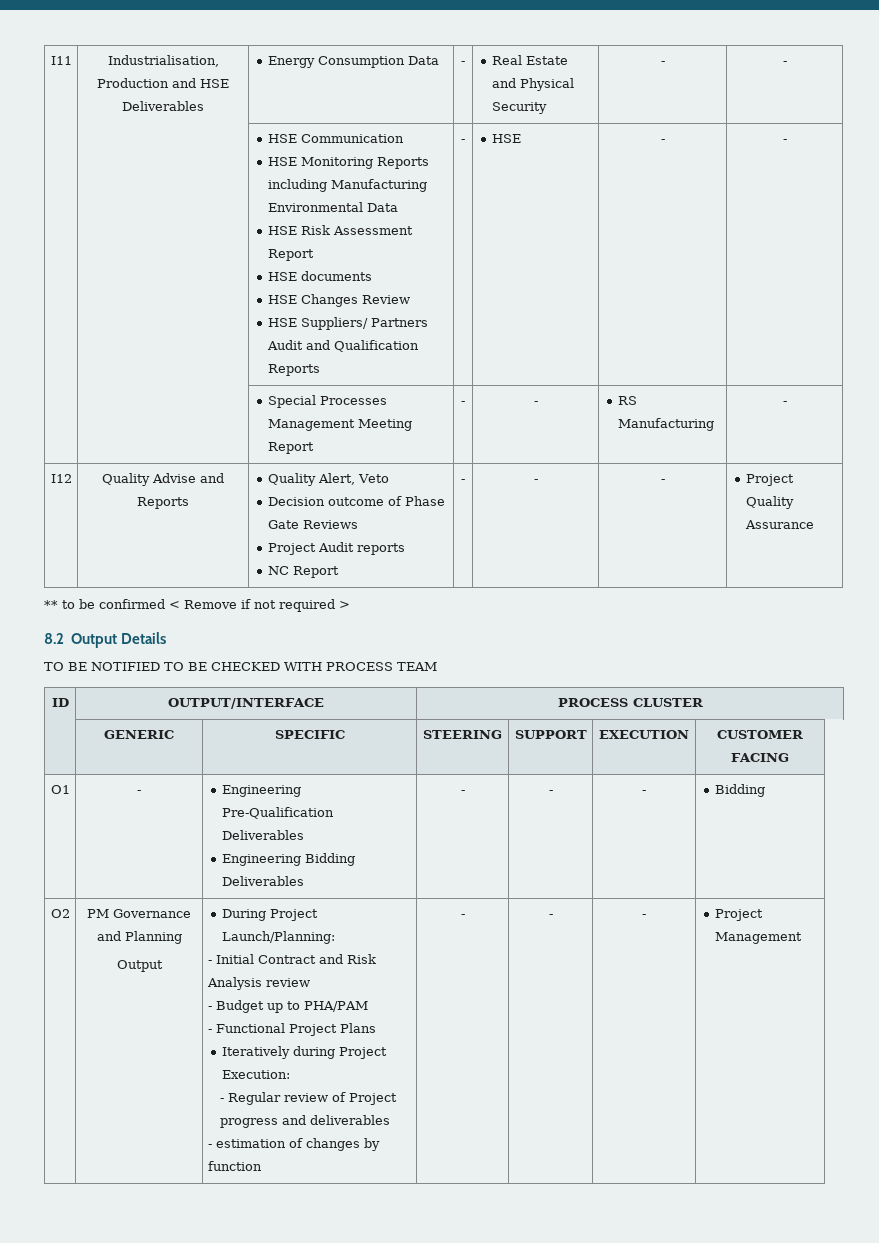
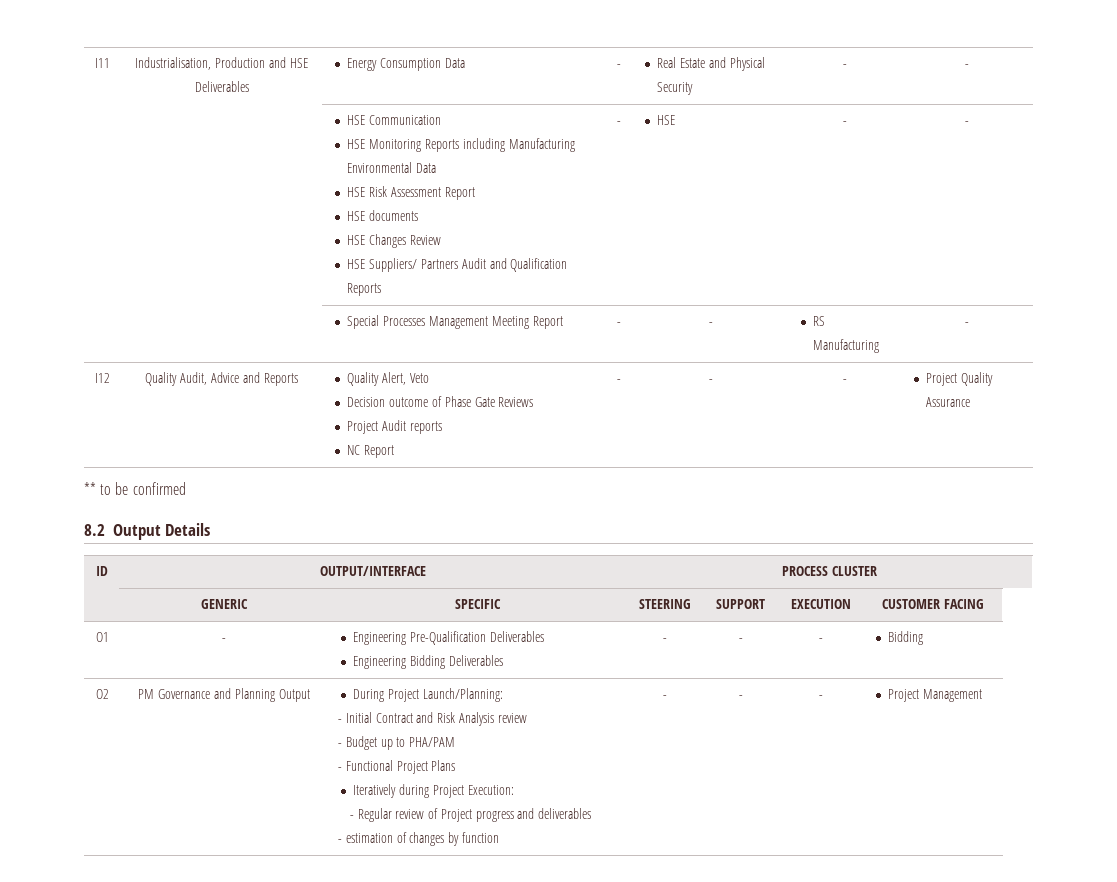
[152,473,196,483] Advise -> [180,372,239,385] Audit, Advice
[169,599,350,612] [44,632,166,648] [44,662,437,671] < Remove if not required > // 8.2 Output Details // TO BE NOTIFIED TO BE CHECKED WITH PROCESS TEAM -> [84,523,211,540] // 8.2 Output Details
(182, 937) // -> (275, 695) none

